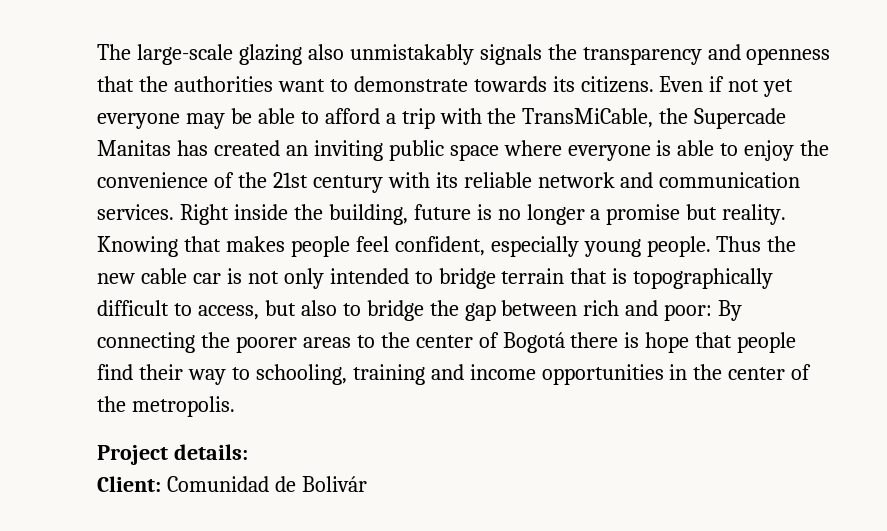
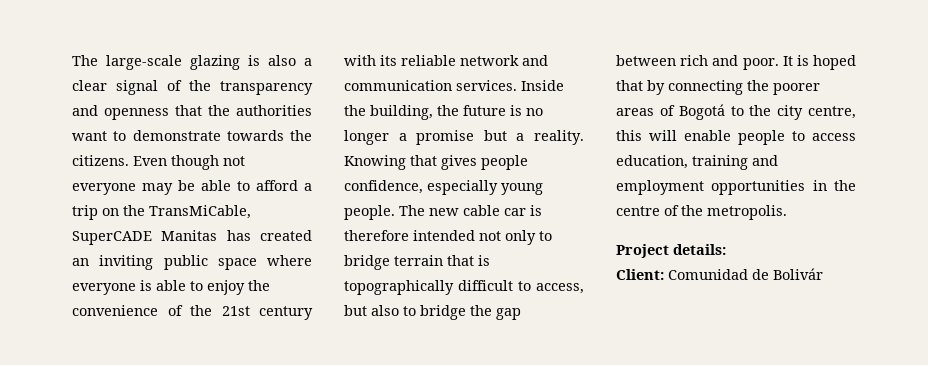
[307,44,542,65] also unmistakably signals -> [248,55,312,66] [72,80,182,95] is also a clear signal of
[552,76,575,92] its -> [290,130,312,141] the
[709,76,794,97] if not yet -> [171,155,245,170] though not
[439,108,482,124] with -> [102,208,119,216] on
[659,108,787,129] the Supercade -> [72,231,152,245] SuperCADE
[179,204,288,225] Right inside -> [521,80,564,91] Inside
(408, 214) none -> [437,105,459,116] the
(718, 212) none -> [516,133,525,141] a
[225,236,485,257] makes people feel confident, -> [441,155,528,170] [344,180,423,194] gives people confidence,
[716,236,797,252] Thus the -> [399,205,425,216] The
(242, 276) none -> [344,230,475,241] therefore intended
[329,268,409,284] intended -> (536, 237) none
[664,300,743,321] [97,332,797,353] [97,364,347,385] poor: By connecting the poorer areas to the center of Bogotá there is hope that people find their way to schooling, -> [742,55,856,70] [616,80,820,95] [616,104,856,120] [616,130,856,145] [616,155,688,169] poor. It is hoped that by connecting the poorer areas of Bogotá to the city centre, this will enable people to access education,
[469,364,536,380] income -> [616,180,704,195] employment
[728,367,786,380] center -> [616,206,660,216] centre

